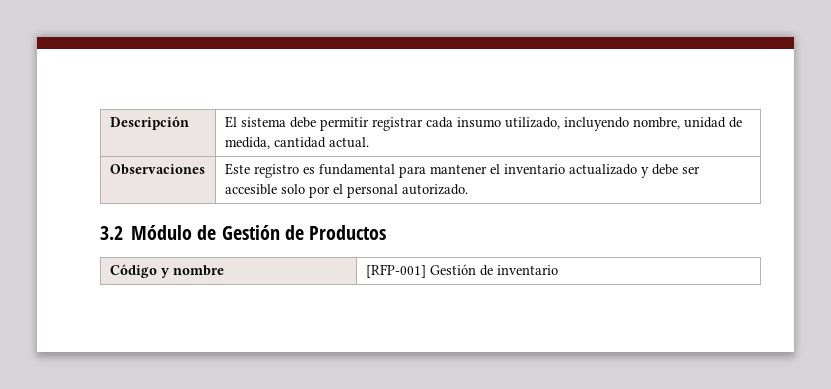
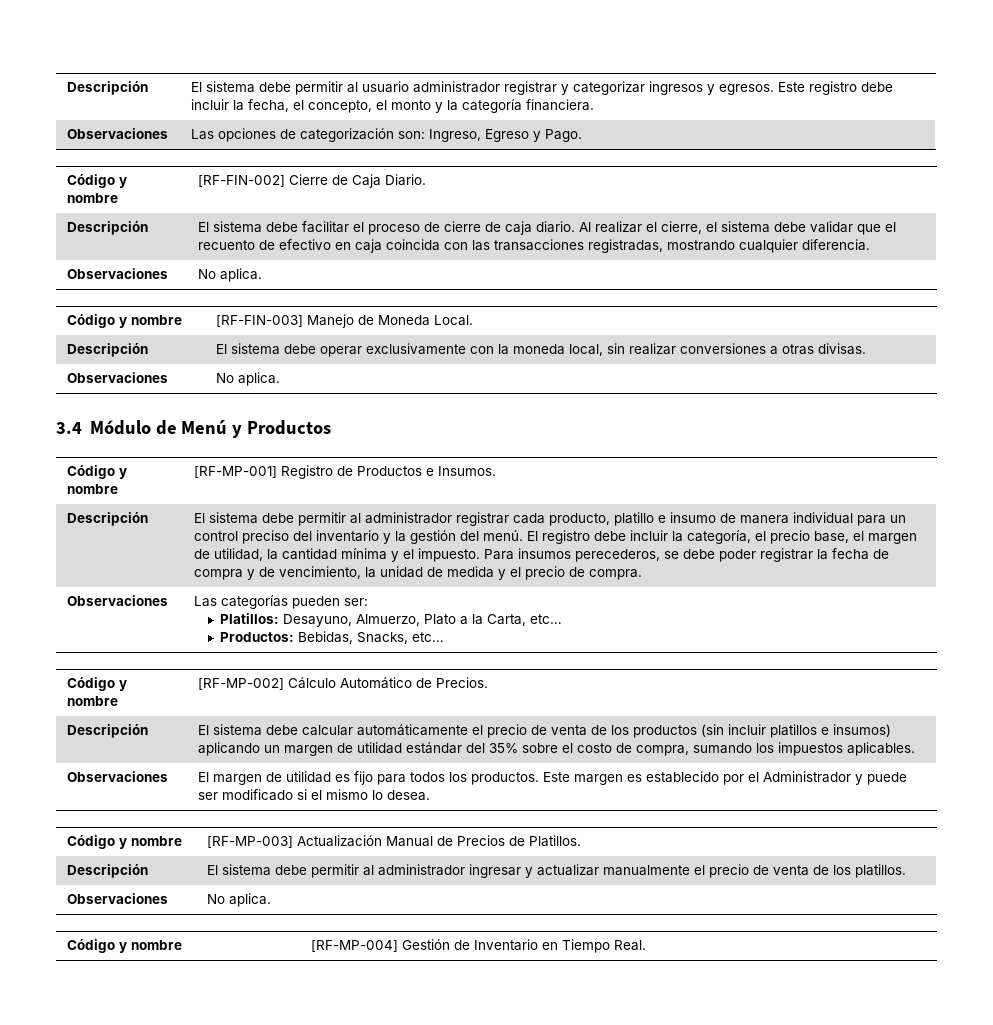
[109,116,189,130] [224,116,742,131] [224,137,369,149] [109,164,205,175] [224,163,700,178] [224,184,468,198] [100,225,387,240] [109,264,224,278] [365,264,558,278] Descripción | El sistema debe permitir registrar cada insumo utilizado, incluyendo nombre, unidad de medida, cantidad actual. // Observaciones | Este registro es fundamental para mantener el inventario actualizado y debe ser accesible solo por el personal autorizado. // 3.2 Módulo de Gestión de Productos // Código y nombre | [RFP-001] Gestión de inventario -> [67,81,149,95] [191,81,894,95] [191,99,595,113] [67,128,169,139] [191,128,583,142] [67,174,128,188] [67,193,119,203] [198,174,427,188] [67,221,149,235] [198,221,897,235] [198,239,871,253] [67,268,169,279] [198,268,263,282] [67,314,183,328] [216,314,474,328] [67,343,149,357] [216,343,867,357] [67,372,169,383] [216,372,281,386] [56,420,332,438] [67,465,128,479] [67,484,119,494] [194,465,497,479] [67,512,149,526] [194,512,907,526] [194,530,918,544] [194,548,890,562] [194,566,643,580] [67,595,169,606] [194,595,369,609] [219,613,562,627] [219,631,444,644] [67,677,128,691] [67,696,119,706] [198,677,489,690] [67,724,149,738] [198,724,892,738] [198,742,916,756] [67,771,169,782] [198,771,908,785] [198,789,431,801] [67,835,183,849] [207,835,582,848] [67,864,149,878] [207,864,907,878] [67,893,169,904] [207,893,272,907] [67,939,183,953] [311,939,647,953] Descripción | El sistema debe permitir al usuario administrador registrar y categorizar ingresos y egresos. Este registro debe incluir la fecha, el concepto, el monto y la categoría financiera. // Observaciones | Las opciones de categorización son: Ingreso, Egreso y Pago. // Código y nombre | [RF-FIN-002] Cierre de Caja Diario. // Descripción | El sistema debe facilitar el proceso de cierre de caja diario. Al realizar el cierre, el sistema debe validar que el recuento de efectivo en caja coincida con las transacciones registradas, mostrando cualquier diferencia. // Observaciones | No aplica. // Código y nombre | [RF-FIN-003] Manejo de Moneda Local. // Descripción | El sistema debe operar exclusivamente con la moneda local, sin realizar conversiones a otras divisas. // Observaciones | No aplica. // 3.4 Módulo de Menú y Productos // Código y nombre | [RF-MP-001] Registro de Productos e Insumos. // Descripción | El sistema debe permitir al administrador registrar cada producto, platillo e insumo de manera individual para un control preciso del inventario y la gestión del menú. El registro debe incluir la categoría, el precio base, el margen de utilidad, la cantidad mínima y el impuesto. Para insumos perecederos, se debe poder registrar la fecha de compra y de vencimiento, la unidad de medida y el precio de compra. // Observaciones | Las categorías pueden ser: // Platillos: Desayuno, Almuerzo, Plato a la Carta, etc… // Productos: Bebidas, Snacks, etc… // Código y nombre | [RF-MP-002] Cálculo Automático de Precios. // Descripción | El sistema debe calcular automáticamente el precio de venta de los productos (sin incluir platillos e insumos) aplicando un margen de utilidad estándar del 35% sobre el costo de compra, sumando los impuestos aplicables. // Observaciones | El margen de utilidad es fijo para todos los productos. Este margen es establecido por el Administrador y puede ser modificado si el mismo lo desea. // Código y nombre | [RF-MP-003] Actualización Manual de Precios de Platillos. // Descripción | El sistema debe permitir al administrador ingresar y actualizar manualmente el precio de venta de los platillos. // Observaciones | No aplica. // Código y nombre | [RF-MP-004] Gestión de Inventario en Tiempo Real.

